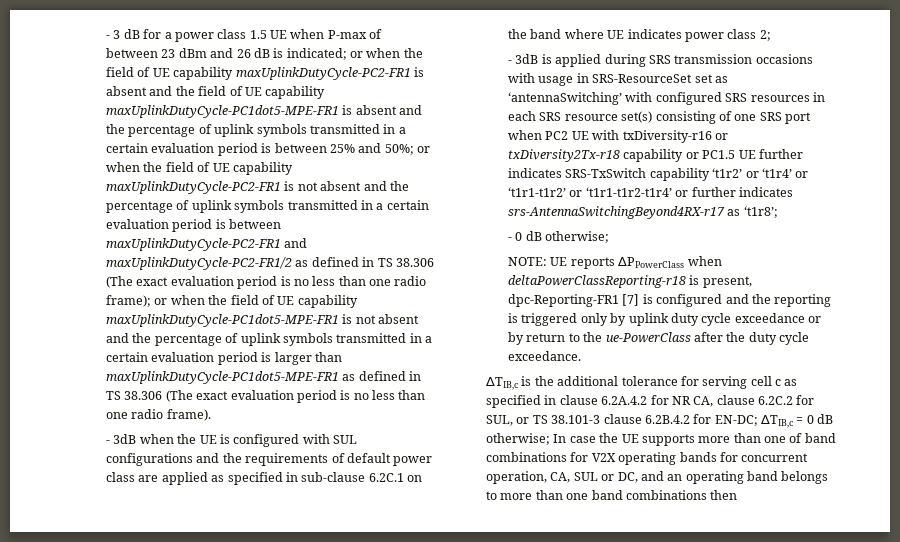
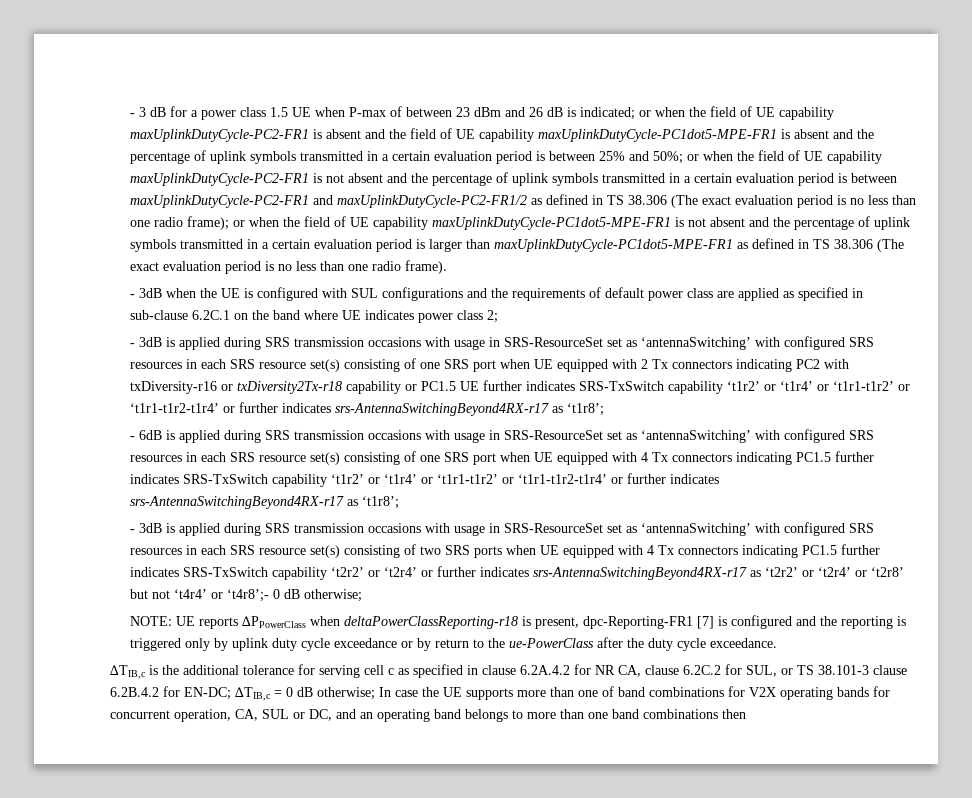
[545,131,589,140] PC2 UE -> [533,359,820,372] UE equipped with 2 Tx connectors indicating PC2
(513, 239) none -> [138,429,874,443] [129,451,874,465] [129,473,719,487] [129,496,399,509] [129,522,874,536] [129,544,880,558] [129,566,904,580] [129,589,269,602] 6dB is applied during SRS transmission occasions with usage in SRS-ResourceSet set as ‘antennaSwitching’ with configured SRS resources in each SRS resource set(s) consisting of one SRS port when UE equipped with 4 Tx connectors indicating PC1.5 further indicates SRS-TxSwitch capability ‘t1r2’ or ‘t1r4’ or ‘t1r1-t1r2’ or ‘t1r1-t1r2-t1r4’ or further indicates srs-AntennaSwitchingBeyond4RX-r17 as ‘t1r8’; // - 3dB is applied during SRS transmission occasions with usage in SRS-ResourceSet set as ‘antennaSwitching’ with configured SRS resources in each SRS resource set(s) consisting of two SRS ports when UE equipped with 4 Tx connectors indicating PC1.5 further indicates SRS-TxSwitch capability ‘t2r2’ or ‘t2r4’ or further indicates srs-AntennaSwitchingBeyond4RX-r17 as ‘t2r2’ or ‘t2r4’ or ‘t2r8’ but not ‘t4r4’ or ‘t4r8’;-

